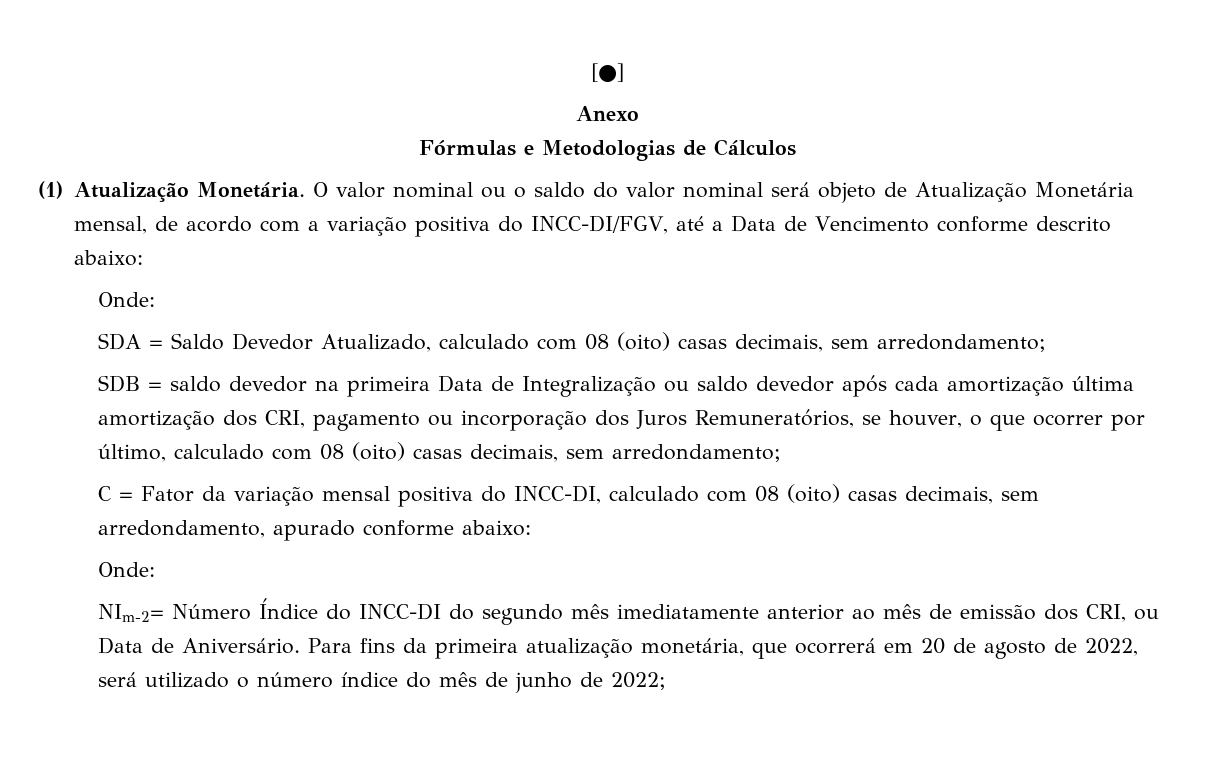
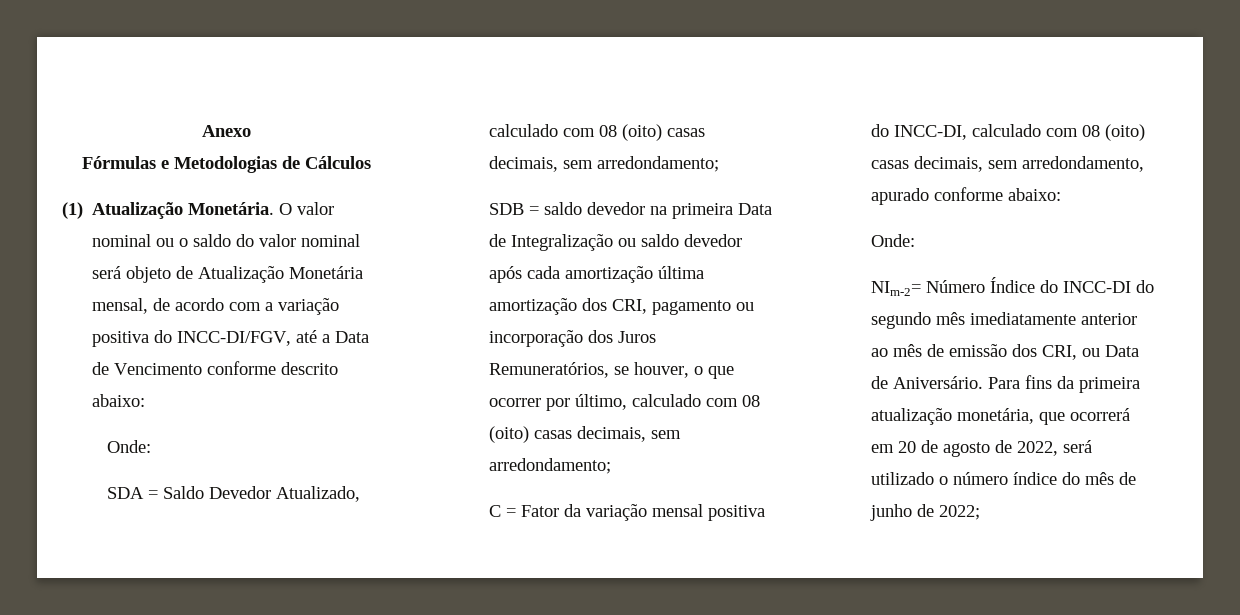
[590,63,624,82] [●] // -> (202, 131) none

